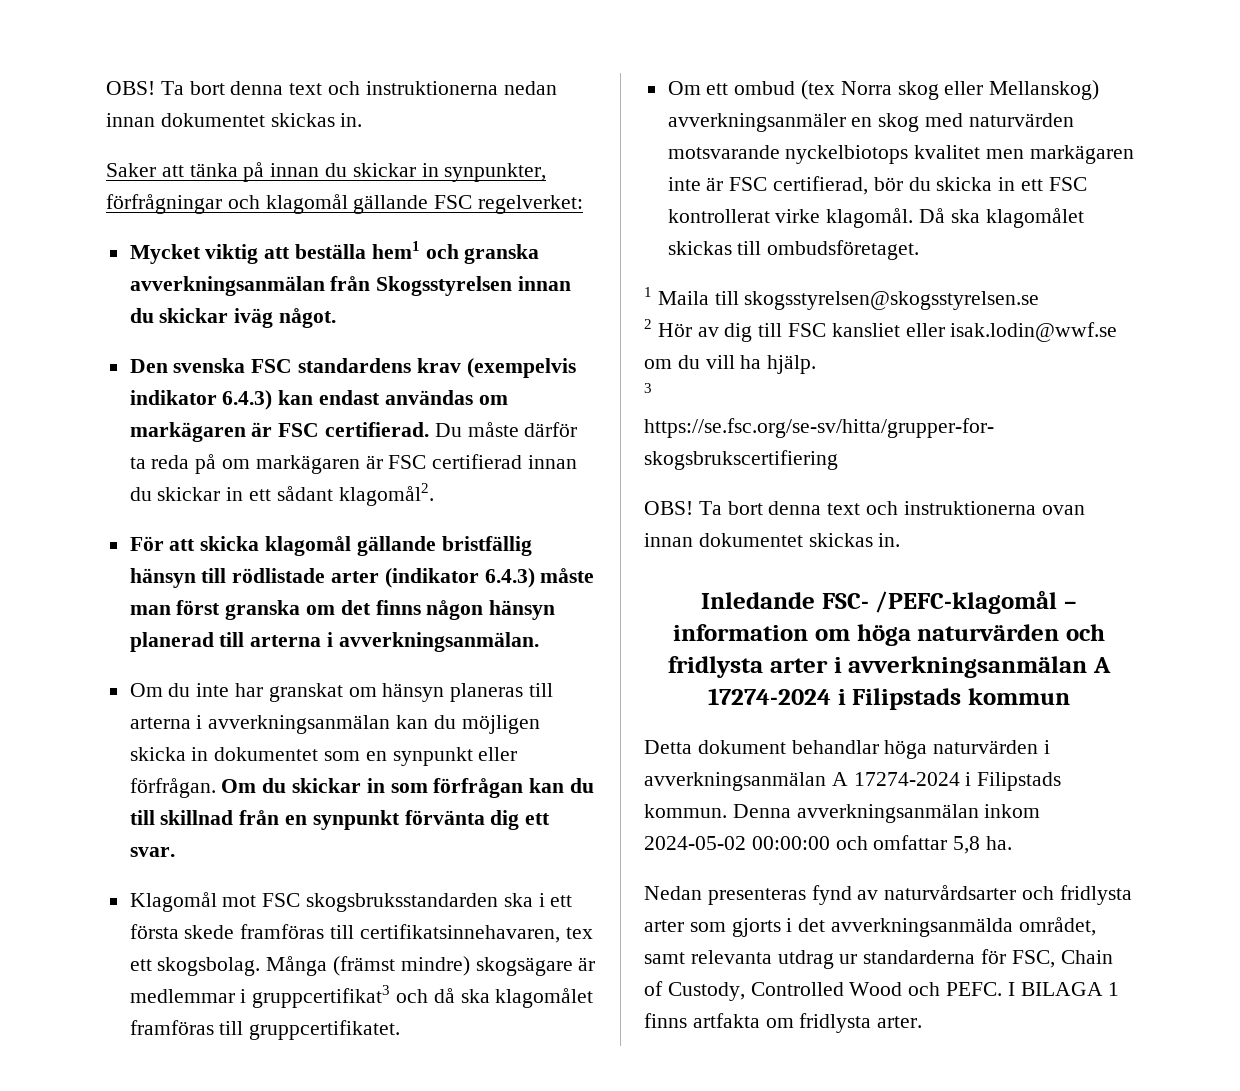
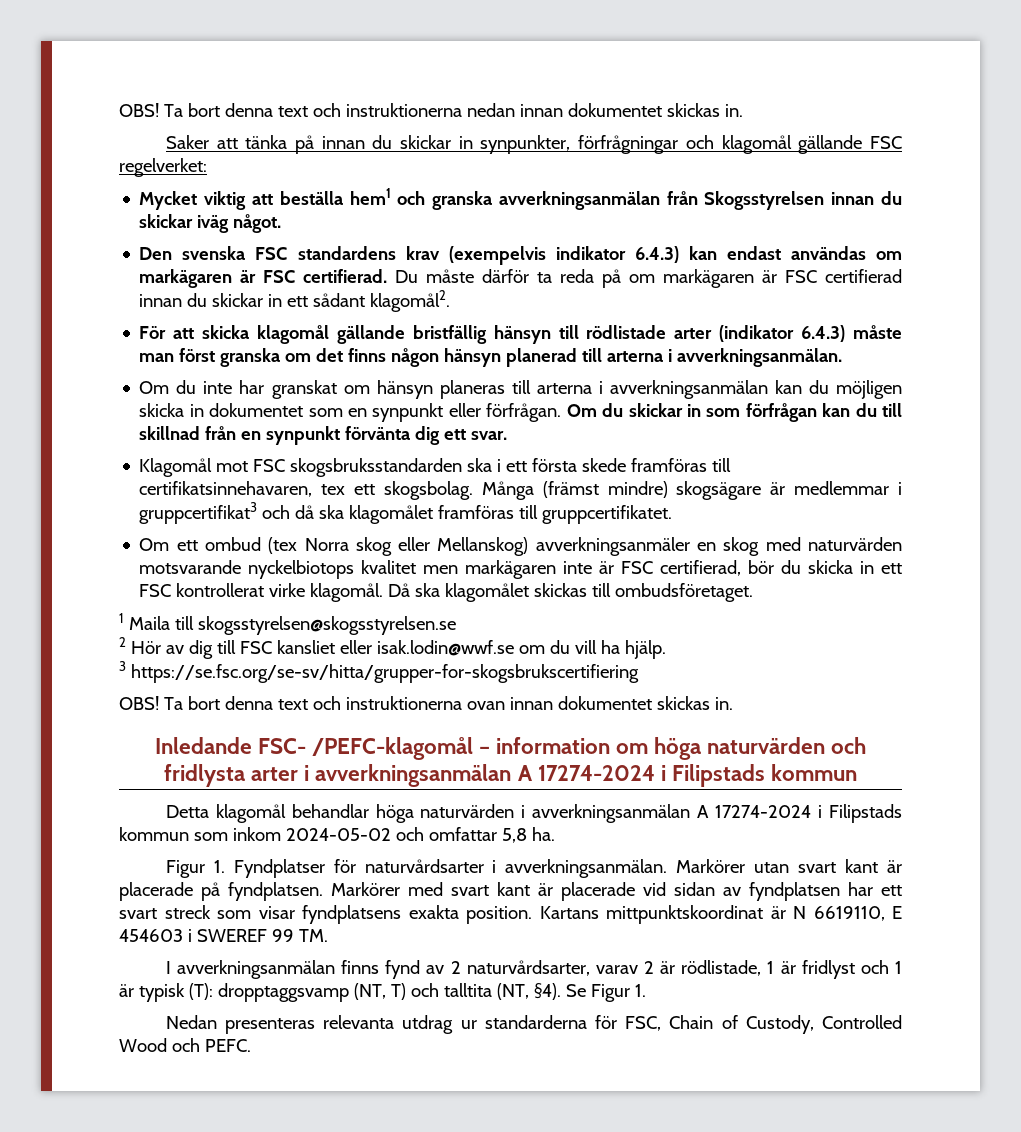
[697,740,786,754] dokument -> [215,804,286,823] klagomål
[644,804,979,823] kommun. Denna avverkningsanmälan -> [119,827,228,841] kommun som
[751,836,830,850] 00:00:00 -> (391, 834) none
[644,885,1132,905] [644,917,1096,937] [644,952,685,964] Nedan presenteras fynd av naturvårdsarter och fridlysta arter som gjorts i det avverkningsanmälda området, samt -> [165,859,903,878] [119,882,902,901] [119,905,902,924] [119,929,328,942] [165,960,903,979] [119,983,646,1002] [165,1015,315,1034] Figur 1. Fyndplatser för naturvårdsarter i avverkningsanmälan. Markörer utan svart kant är placerade på fyndplatsen. Markörer med svart kant är placerade vid sidan av fyndplatsen har ett svart streck som visar fyndplatsens exakta position. Kartans mittpunktskoordinat är N 6619110, E 454603 i SWEREF 99 TM. // I avverkningsanmälan finns fynd av 2 naturvårdsarter, varav 2 är rödlistade, 1 är fridlyst och 1 är typisk (T): dropptaggsvamp (NT, T) och talltita (NT, §4). Se Figur 1. // Nedan presenteras
[1007,982,1120,996] [644,1013,923,1033] I BILAGA 1 finns artfakta om fridlysta arter. -> (251, 1045) none

